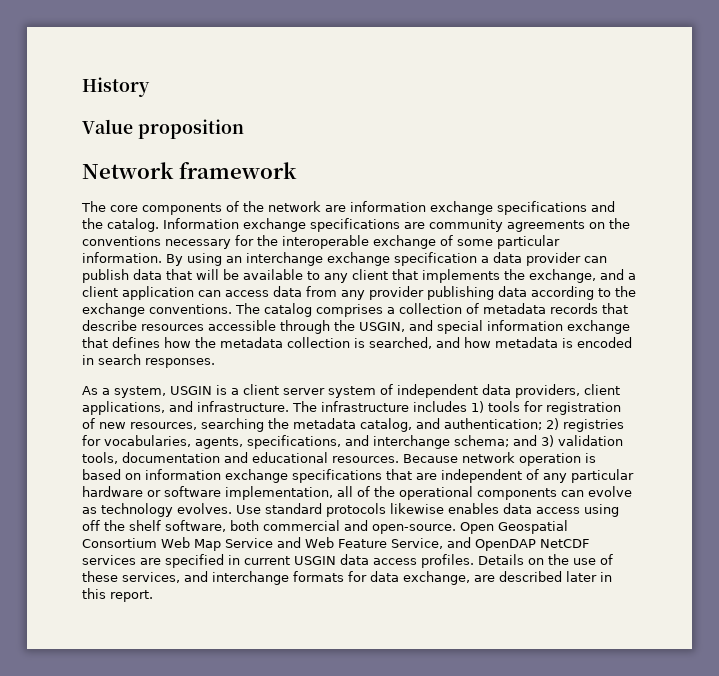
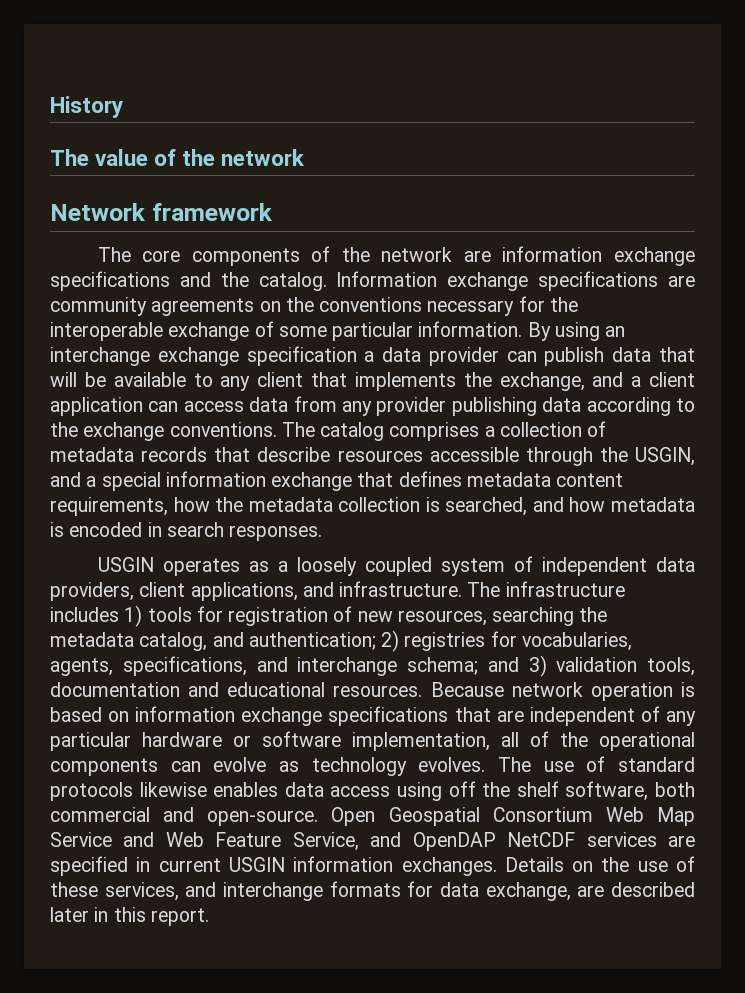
[82,119,244,139] Value proposition -> [50,149,306,166] The value of the network
(433, 325) none -> [86,476,97,487] a
(160, 342) none -> [466,472,624,487] [50,497,168,516] metadata content requirements,
[82,384,325,398] As a system, USGIN is a client server -> [97,557,432,576] USGIN operates as a loosely coupled
[236,505,261,514] Use -> [498,756,606,772] The use of
[340,554,474,568] data access profiles. -> [293,856,497,876] information exchanges.

